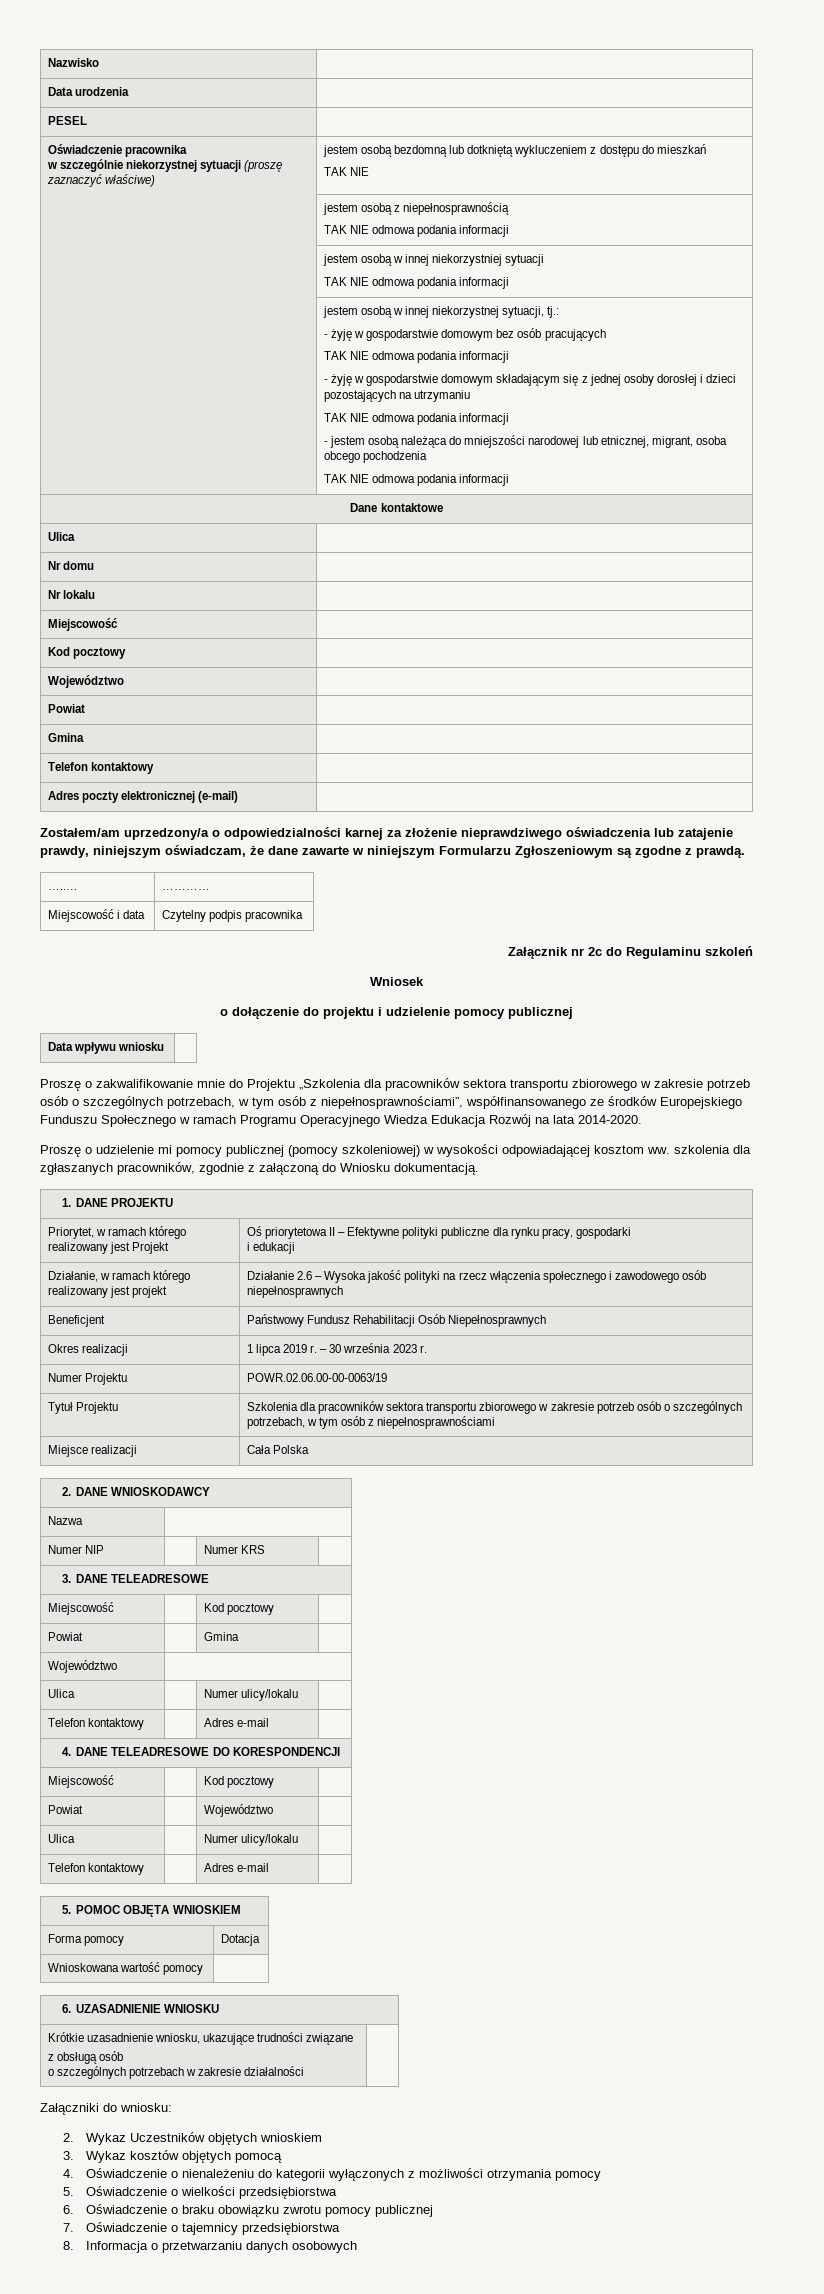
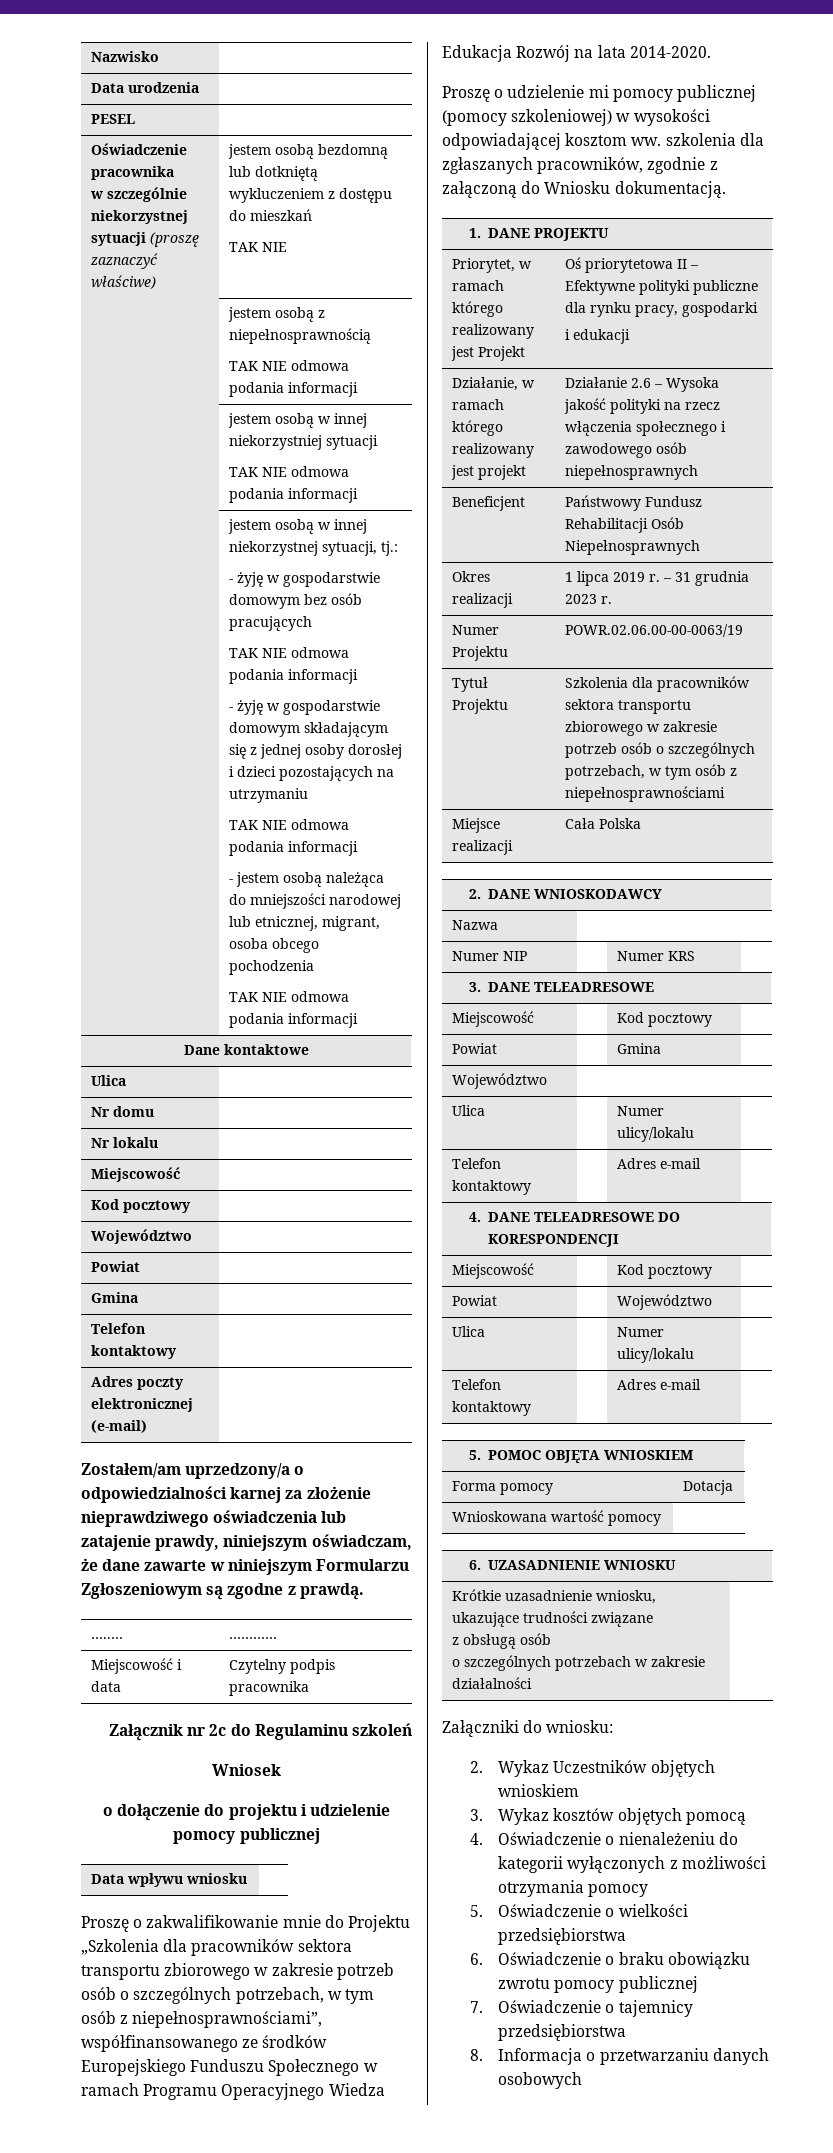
[329,1343,391,1353] 30 września -> [674,571,749,586] 31 grudnia

